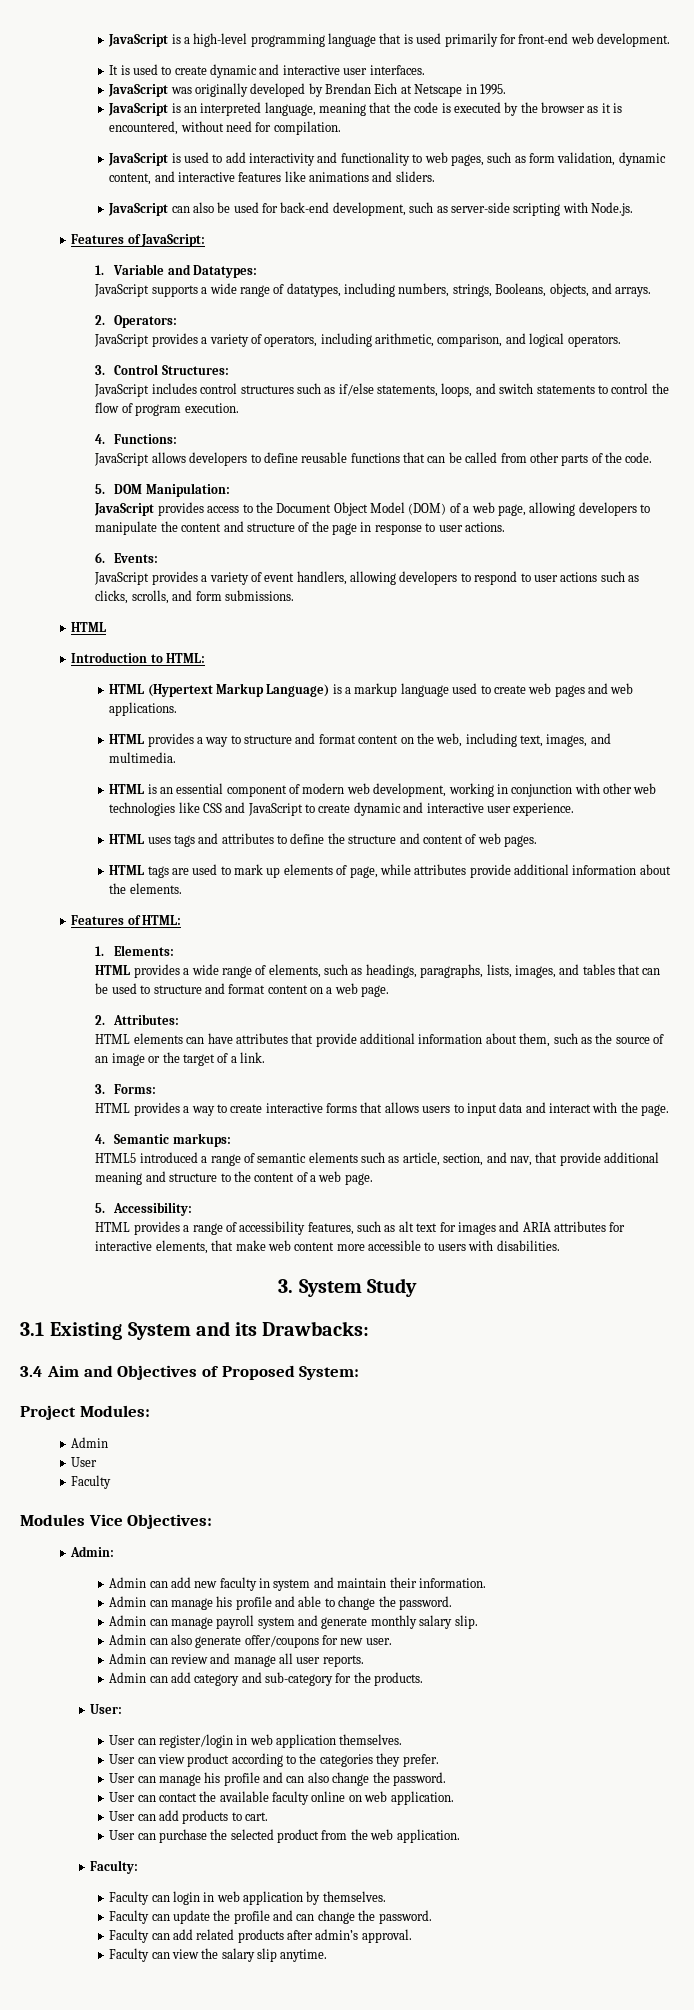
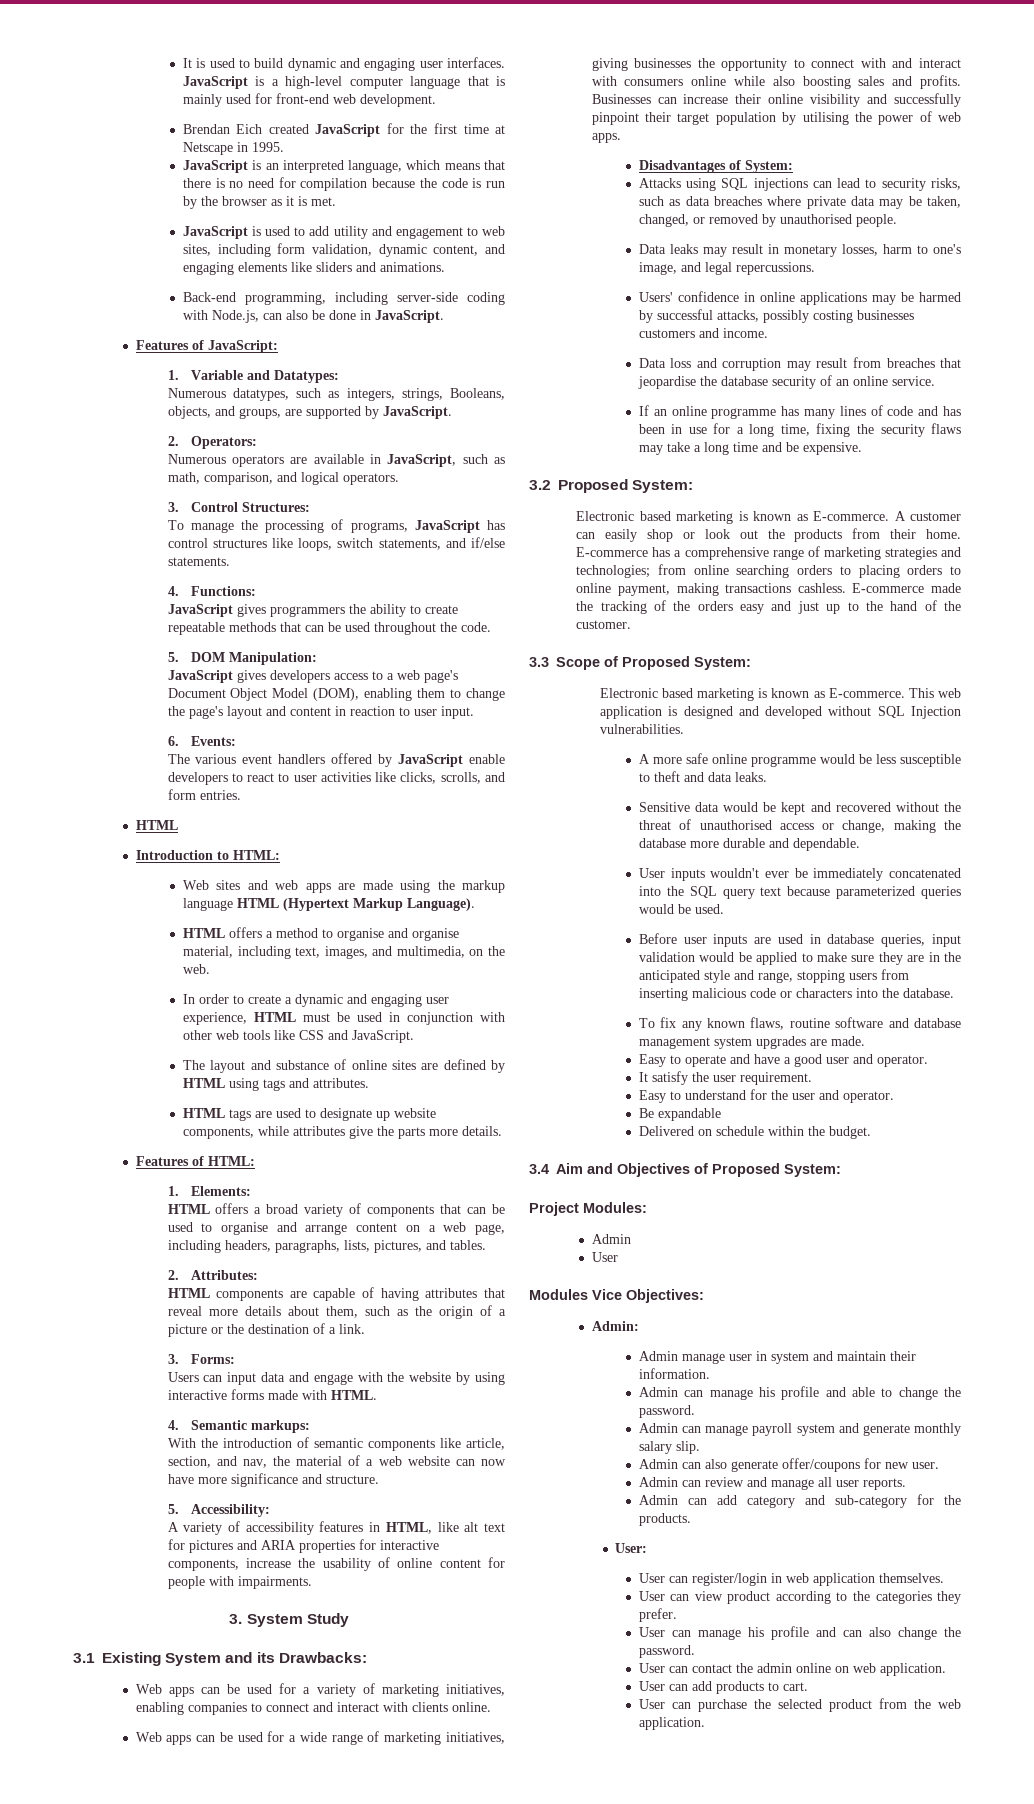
(108, 40) none -> [182,57,506,71] It is used to build dynamic and engaging user interfaces.
[250,34,325,47] programming -> [349,77,403,89] computer
[416,33,498,47] used primarily -> [182,94,251,107] mainly used
[109,64,425,78] [108,83,398,97] It is used to create dynamic and interactive user interfaces. // JavaScript was originally developed by Brendan Eich -> [182,123,489,137] Brendan Eich created JavaScript for the first time
[319,102,392,116] meaning that -> [406,160,505,170] [182,177,416,191] which means that there is no need for compilation because
[453,102,501,113] executed -> [486,181,506,188] run
[109,121,341,135] encountered, without need for compilation. -> [310,197,336,206] met.
[249,152,526,166] interactivity and functionality to web pages, such as -> [333,226,506,239] [182,244,271,257] utility and engagement to web sites, including
[177,171,435,182] [108,202,634,216] interactive features like animations and sliders. // JavaScript can also be used for back-end development, such as server-side scripting with Node.js. -> [182,262,445,275] [182,292,505,305] [182,310,444,323] engaging elements like sliders and animations. // Back-end programming, including server-side coding with Node.js, can also be done in JavaScript.
[94,283,652,297] [95,315,178,328] [94,333,435,347] JavaScript supports a wide range of datatypes, including numbers, strings, Booleans, objects, and arrays. // 2. Operators: // JavaScript provides a variety of operators, including arithmetic, -> [167,388,506,401] [167,406,452,419] [167,436,258,449] [167,454,505,467] [167,472,200,484] Numerous datatypes, such as integers, strings, Booleans, objects, and groups, are supported by JavaScript. // 2. Operators: // Numerous operators are available in JavaScript, such as math,
[94,383,669,397] [95,402,239,416] [95,434,178,444] [94,452,603,466] JavaScript includes control structures such as if/else statements, loops, and switch statements to control the flow of program execution. // 4. Functions: // JavaScript allows developers to define reusable functions that can be called from other parts of -> [167,519,506,533] [167,537,506,551] [167,557,230,566] [167,586,257,596] [167,604,458,617] [167,622,436,635] To manage the processing of programs, JavaScript has control structures like loops, switch statements, and if/else statements. // 4. Functions: // JavaScript gives programmers the ability to create repeatable methods that can be used throughout
[157,502,651,516] [95,521,505,535] provides access to the Document Object Model (DOM) of a web page, allowing developers to manipulate the content and structure of the page in response to user actions. -> [236,670,458,683] [167,688,506,701] [167,706,474,719] gives developers access to a web page's Document Object Model (DOM), enabling them to change the page's layout and content in reaction to user input.
[94,571,640,585] JavaScript provides a variety of event handlers, allowing developers to respond to user actions such as -> [167,753,506,767] [167,772,397,785] The various event handlers offered by JavaScript enable developers to react to user activities like
[224,590,294,601] submissions. -> [199,790,241,800] entries.
[109,683,634,697] [109,702,178,716] [109,733,611,747] [109,752,177,763] [109,783,494,797] HTML (Hypertext Markup Language) is a markup language used to create web pages and web applications. // HTML provides a way to structure and format content on the web, including text, images, and multimedia. // HTML is an essential component of modern web development, working -> [182,880,505,893] [182,898,475,911] [182,927,459,941] [182,946,506,959] [182,964,210,974] [182,994,449,1007] [182,1012,382,1025] Web sites and web apps are made using the markup language HTML (Hypertext Markup Language). // HTML offers a method to organise and organise material, including text, images, and multimedia, on the web. // In order to create a dynamic and engaging user experience, HTML must be used
[109,802,176,816] technologies -> [242,1030,270,1040] tools
[247,802,575,816] [109,833,538,847] JavaScript to create dynamic and interactive user experience. // HTML uses tags and attributes to define the structure and content of web pages. -> [351,1030,414,1043] [182,1059,506,1073] [182,1078,369,1091] JavaScript. // The layout and substance of online sites are defined by HTML using tags and attributes.
[234,864,671,878] [109,883,182,894] mark up elements of page, while attributes provide additional information about the elements. -> [319,1108,436,1121] [182,1126,502,1139] designate up website components, while attributes give the parts more details.
[133,964,615,978] provides a wide range of elements, such as headings, paragraphs, lists, images, and tables -> [215,1203,435,1217] offers a broad variety of components
[153,983,266,994] structure and format -> [220,1222,348,1235] organise and arrange
[361,985,390,997] [95,1014,180,1025] [95,1033,483,1047] page. // 2. Attributes: // HTML elements can have attributes that provide additional information -> [474,1224,505,1235] [167,1240,486,1253] [167,1270,259,1280] [167,1287,506,1301] [167,1306,281,1316] page, including headers, paragraphs, lists, pictures, and tables. // 2. Attributes: // HTML components are capable of having attributes that reveal more details
[615,1034,665,1044] [95,1053,145,1066] source of an image -> [438,1305,506,1319] [167,1324,207,1337] origin of a picture
[182,1054,215,1066] target -> [247,1324,309,1334] destination
[95,1102,464,1116] HTML provides a way to create interactive forms that allows users to -> [167,1372,223,1382] Users can
[549,1103,592,1113] interact -> [313,1374,353,1385] engage
[641,1104,670,1116] [95,1133,231,1147] [95,1152,660,1166] [95,1171,373,1185] [95,1202,193,1216] [95,1221,396,1235] page. // 4. Semantic markups: // HTML5 introduced a range of semantic elements such as article, section, and nav, that provide additional meaning and structure to the content of a web page. // 5. Accessibility: // HTML provides a range of accessibility features, such as -> [409,1372,505,1385] [167,1389,377,1400] [167,1420,311,1433] [167,1437,505,1451] [167,1455,506,1468] [167,1473,379,1487] [167,1504,271,1517] [167,1521,459,1535] website by using interactive forms made with HTML. // 4. Semantic markups: // With the introduction of semantic components like article, section, and nav, the material of a web website can now have more significance and structure. // 5. Accessibility: // A variety of accessibility features in HTML, like
[457,1222,496,1235] images -> [188,1540,233,1553] pictures
[554,1221,607,1232] attributes -> [298,1540,355,1553] properties
[155,1240,560,1254] elements, that make web content more accessible to users with disabilities. -> [167,1557,505,1571] [167,1576,312,1589] components, increase the usability of online content for people with impairments.
(370, 1328) none -> [135,1683,506,1697] [135,1702,491,1715] [135,1731,505,1745] [591,58,961,71] [591,75,961,89] [591,93,961,107] [591,111,961,125] [591,133,621,143] [638,160,793,173] [638,178,961,191] [638,196,962,209] [638,214,897,227] [638,244,961,257] [638,262,815,275] [638,291,962,305] [638,309,914,323] [638,328,768,338] [638,357,961,371] [637,375,935,389] [638,405,961,419] [638,423,961,437] [638,442,862,455] [529,479,694,493] [576,511,961,524] [576,528,962,542] [576,546,961,560] [576,564,961,578] [576,583,961,596] [576,600,961,614] [576,620,632,629] [529,656,751,670] [599,688,961,701] [599,706,961,719] [599,724,684,734] [638,753,961,767] [638,771,767,782] [638,802,961,815] [638,819,961,833] [638,838,860,851] [638,868,962,881] [638,886,961,899] [638,904,724,914] [638,933,961,947] [638,952,961,965] [638,969,909,983] [638,988,954,1001] [638,1017,961,1031] [638,1036,865,1049] [638,1054,928,1067] [638,1071,812,1085] [638,1089,894,1103] [638,1108,721,1121] [638,1126,871,1139] // Web apps can be used for a variety of marketing initiatives, enabling companies to connect and interact with clients online. // Web apps can be used for a wide range of marketing initiatives, giving businesses the opportunity to connect with and interact with consumers online while also boosting sales and profits. Businesses can increase their online visibility and successfully pinpoint their target population by utilising the power of web apps. // Disadvantages of System: // Attacks using SQL injections can lead to security risks, such as data breaches where private data may be taken, changed, or removed by unauthorised people. // Data leaks may result in monetary losses, harm to one's image, and legal repercussions. // Users' confidence in online applications may be harmed by successful attacks, possibly costing businesses customers and income. // Data loss and corruption may result from breaches that jeopardise the database security of an online service. // If an online programme has many lines of code and has been in use for a long time, fixing the security flaws may take a long time and be expensive. // 3.2 Proposed System: // Electronic based marketing is known as E-commerce. A customer can easily shop or look out the products from their home. E-commerce has a comprehensive range of marketing strategies and technologies; from online searching orders to placing orders to online payment, making transactions cashless. E-commerce made the tracking of the orders easy and just up to the hand of the customer. // 3.3 Scope of Proposed System: // Electronic based marketing is known as E-commerce. This web application is designed and developed without SQL Injection vulnerabilities. // A more safe online programme would be less susceptible to theft and data leaks. // Sensitive data would be kept and recovered without the threat of unauthorised access or change, making the database more durable and dependable. // User inputs wouldn't ever be immediately concatenated into the SQL query text because parameterized queries would be used. // Before user inputs are used in database queries, input validation would be applied to make sure they are in the anticipated style and range, stopping users from inserting malicious code or characters into the database. // To fix any known flaws, routine software and database management system upgrades are made. // Easy to operate and have a good user and operator. // It satisfy the user requirement. // Easy to understand for the user and operator. // Be expandable // Delivered on schedule within the budget.
[71,1475,112,1489] // Faculty -> (618, 1257) none
[149,1577,257,1591] can add new faculty -> [681,1353,752,1364] manage user
[219,1791,310,1805] available faculty -> [756,1663,792,1673] admin
[90,1860,139,1874] [109,1891,386,1905] [109,1910,432,1924] [109,1929,412,1943] [109,1948,328,1962] // Faculty: // Faculty can login in web application by themselves. // Faculty can update the profile and can change the password. // Faculty can add related products after admin’s approval. // Faculty can view the salary slip anytime. -> (705, 1723) none

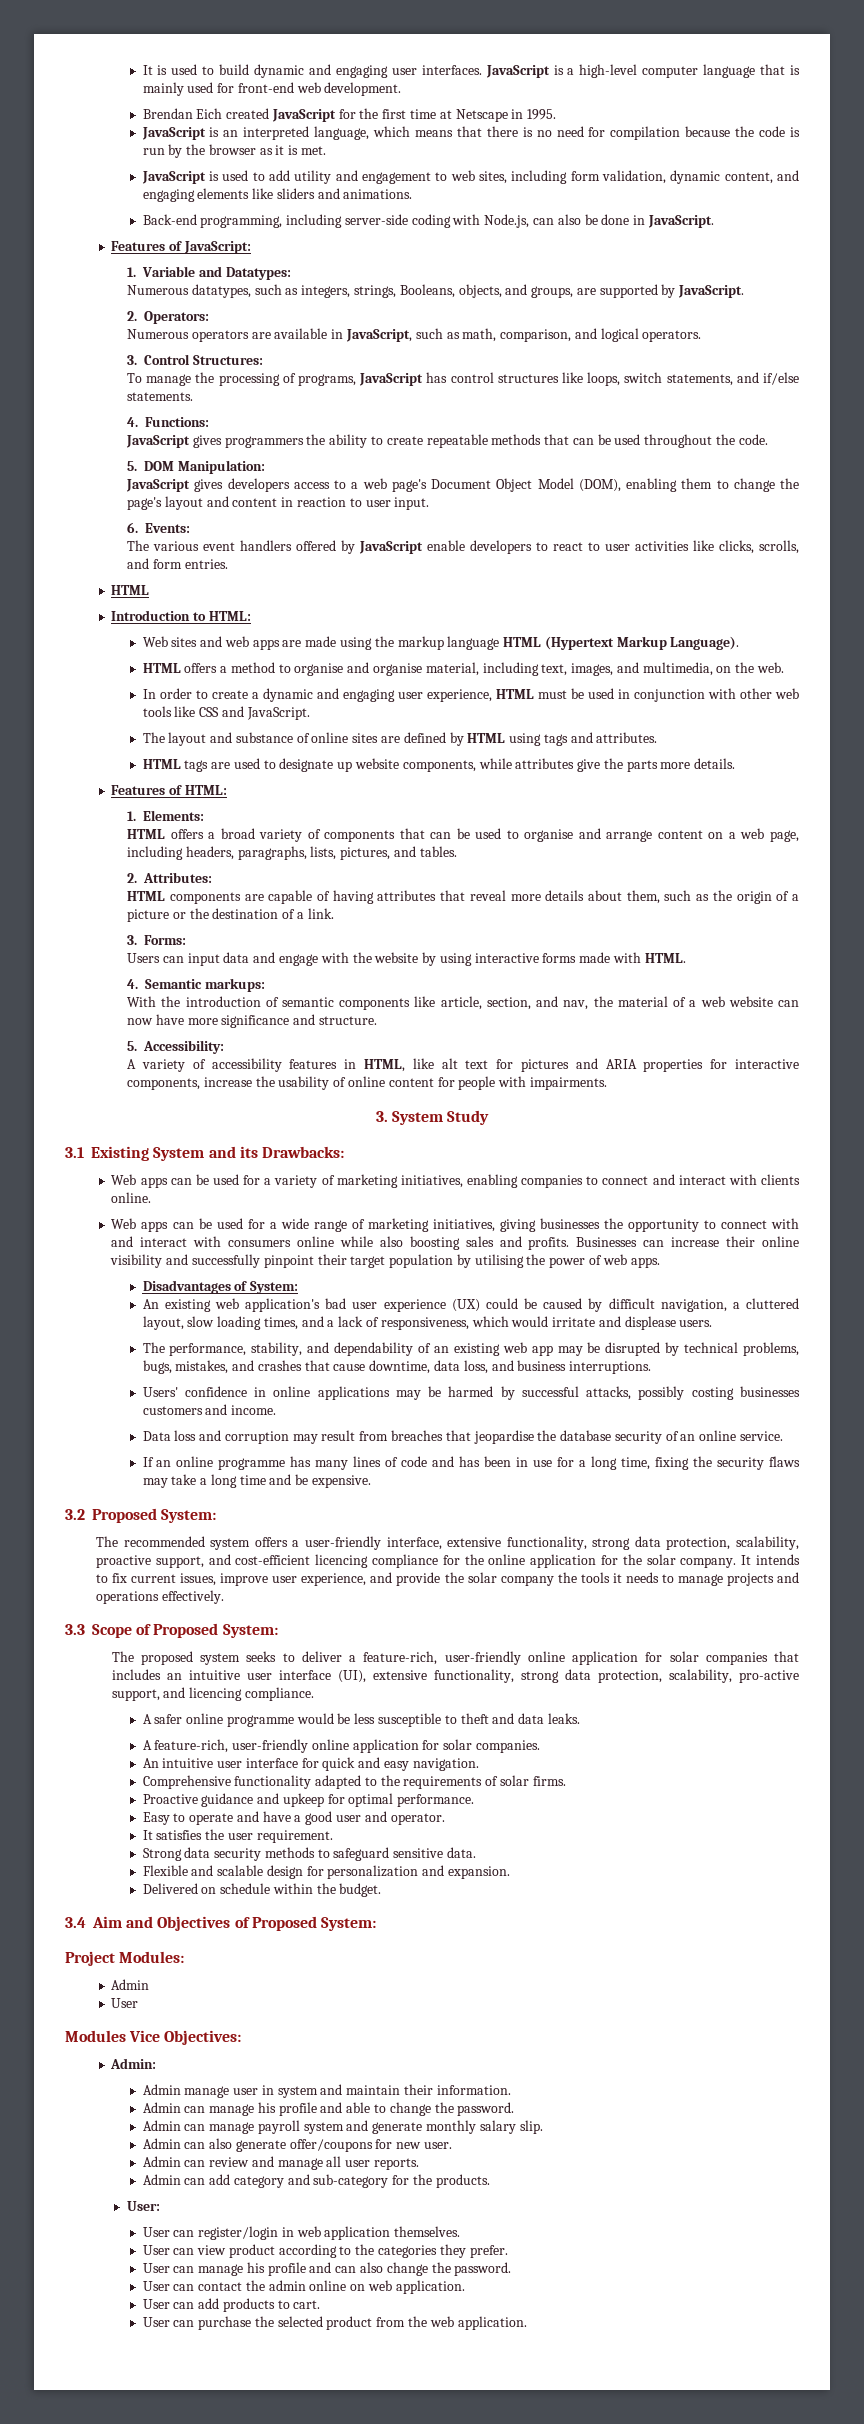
[638,178,961,191] [638,196,962,209] [638,214,897,227] [638,244,961,257] [638,262,815,275] Attacks using SQL injections can lead to security risks, such as data breaches where private data may be taken, changed, or removed by unauthorised people. // Data leaks may result in monetary losses, harm to one's image, and legal repercussions. -> [142,1298,800,1312] [142,1316,713,1330] [142,1342,799,1356] [142,1360,652,1374] An existing web application's bad user experience (UX) could be caused by difficult navigation, a cluttered layout, slow loading times, and a lack of responsiveness, which would irritate and displease users. // The performance, stability, and dependability of an existing web app may be disrupted by technical problems, bugs, mistakes, and crashes that cause downtime, data loss, and business interruptions.
[576,511,961,524] [576,528,962,542] [576,546,961,560] [576,564,961,578] [576,583,961,596] [576,600,961,614] [576,620,632,629] Electronic based marketing is known as E-commerce. A customer can easily shop or look out the products from their home. E-commerce has a comprehensive range of marketing strategies and technologies; from online searching orders to placing orders to online payment, making transactions cashless. E-commerce made the tracking of the orders easy and just up to the hand of the customer. -> [96,1536,799,1550] [96,1554,801,1568] [96,1572,799,1586] [96,1590,224,1604] The recommended system offers a user-friendly interface, extensive functionality, strong data protection, scalability, proactive support, and cost-efficient licencing compliance for the online application for the solar company. It intends to fix current issues, improve user experience, and provide the solar company the tools it needs to manage projects and operations effectively.
[599,688,961,701] [599,706,961,719] [599,724,684,734] [638,753,708,764] Electronic based marketing is known as E-commerce. This web application is designed and developed without SQL Injection vulnerabilities. // A more safe -> [111,1651,799,1665] [111,1669,799,1683] [111,1687,314,1701] [142,1714,183,1724] The proposed system seeks to deliver a feature-rich, user-friendly online application for solar companies that includes an intuitive user interface (UI), extensive functionality, strong data protection, scalability, pro-active support, and licencing compliance. // A safer
[638,802,961,815] [638,819,961,833] [638,838,860,851] [638,868,962,881] [638,886,961,899] [638,904,724,914] [638,933,961,947] [638,952,961,965] [638,969,909,983] [638,988,954,1001] [638,1017,961,1031] [638,1036,865,1049] Sensitive data would be kept and recovered without the threat of unauthorised access or change, making the database more durable and dependable. // User inputs wouldn't ever be immediately concatenated into the SQL query text because parameterized queries would be used. // Before user inputs are used in database queries, input validation would be applied to make sure they are in the anticipated style and range, stopping users from inserting malicious code or characters into the database. // To fix any known flaws, routine software and database management system upgrades are made. -> [142,1739,540,1753] [142,1757,479,1771] [142,1775,566,1789] [142,1793,475,1807] A feature-rich, user-friendly online application for solar companies. // An intuitive user interface for quick and easy navigation. // Comprehensive functionality adapted to the requirements of solar firms. // Proactive guidance and upkeep for optimal performance.
[651,1071,688,1085] satisfy -> [156,1830,203,1840] satisfies
[638,1089,894,1103] [638,1108,721,1121] Easy to understand for the user and operator. // Be expandable -> [142,1847,476,1861] [142,1865,510,1879] Strong data security methods to safeguard sensitive data. // Flexible and scalable design for personalization and expansion.

